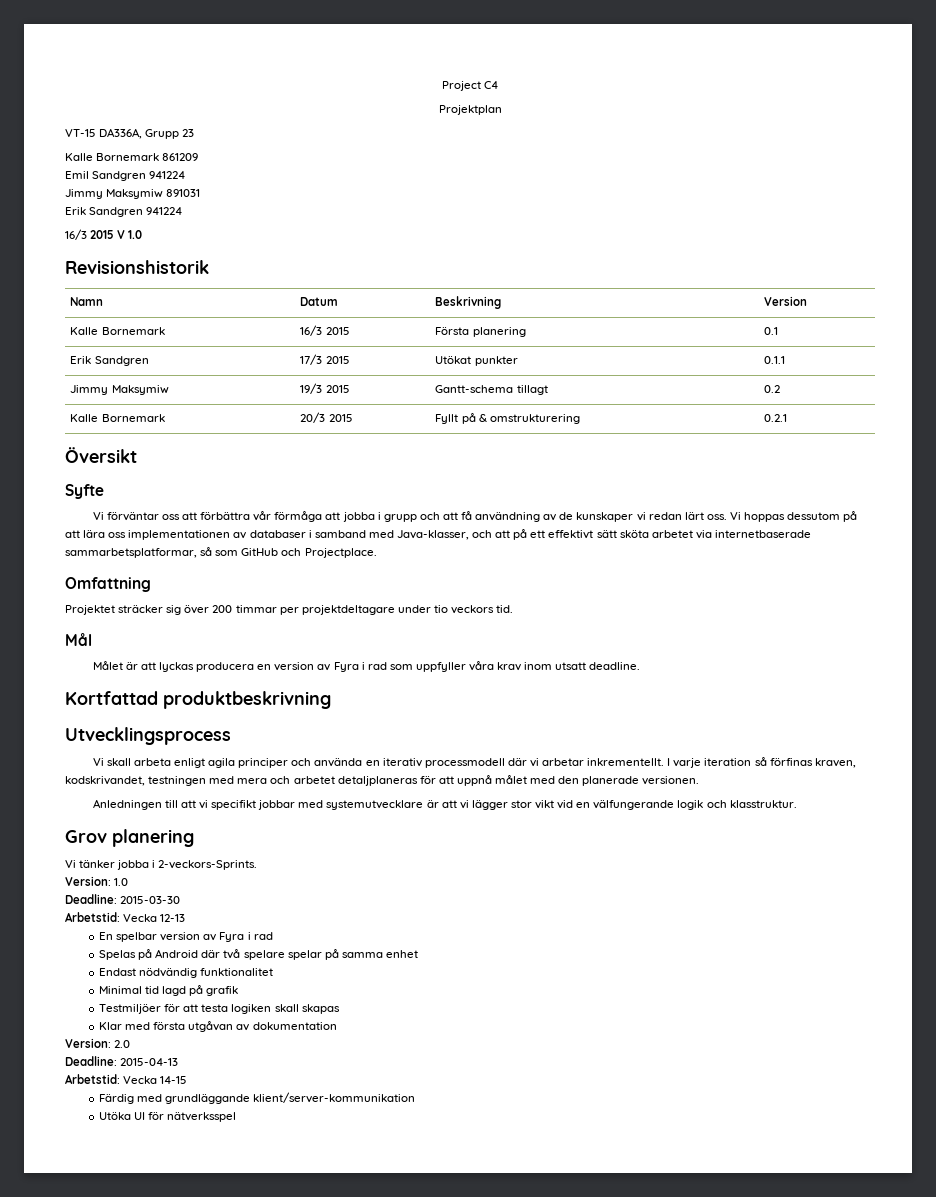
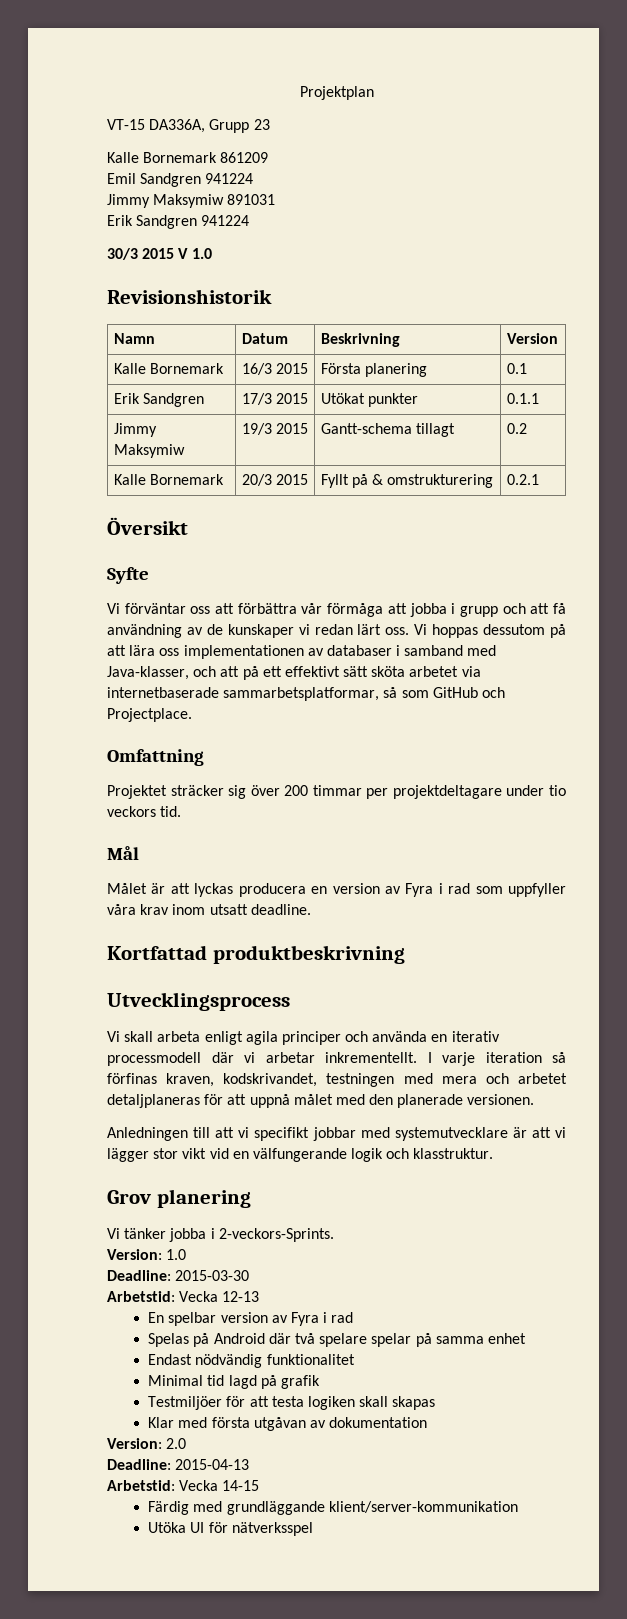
[441,81,499,91] Project C4 // -> (299, 93) none
[65,229,87,240] 16/3 -> [107,248,138,260] 30/3

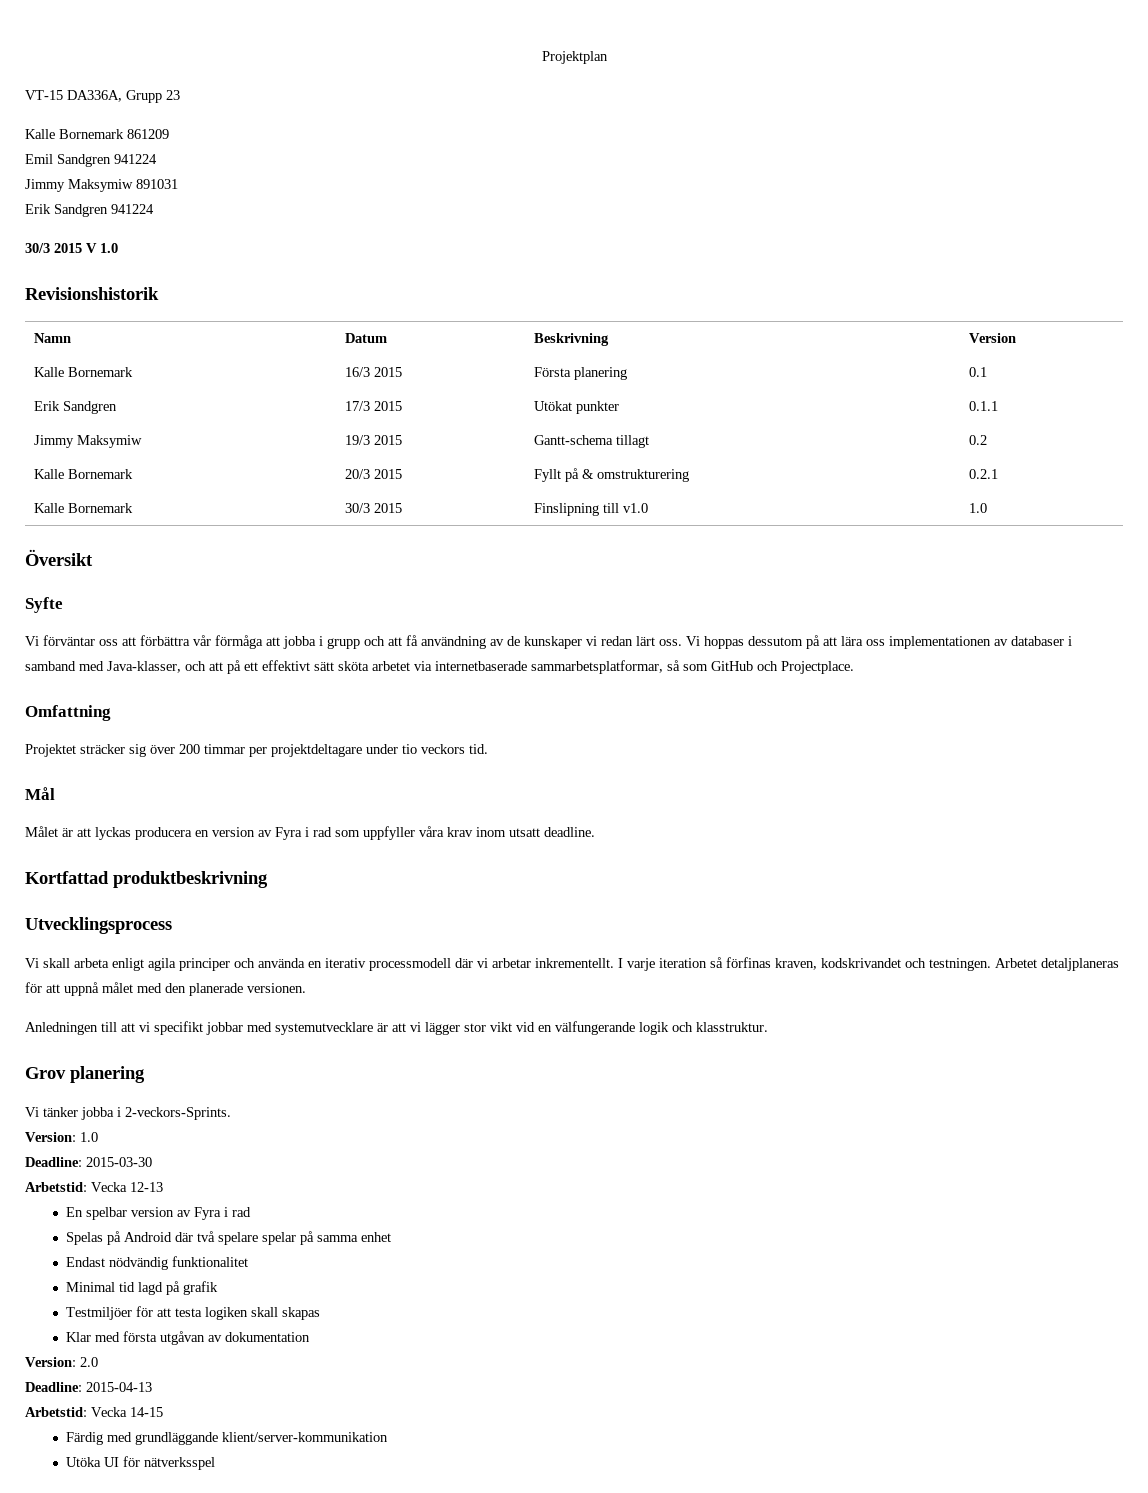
(539, 479) none -> [33,503,133,513] [344,503,402,513] [533,503,648,516] [968,503,987,513] // Kalle Bornemark | 30/3 2015 | Finslipning till v1.0 | 1.0
[223,1073,568,1087] kodskrivandet, testningen med mera och arbetet -> [821,958,1037,971] kodskrivandet och testningen. Arbetet

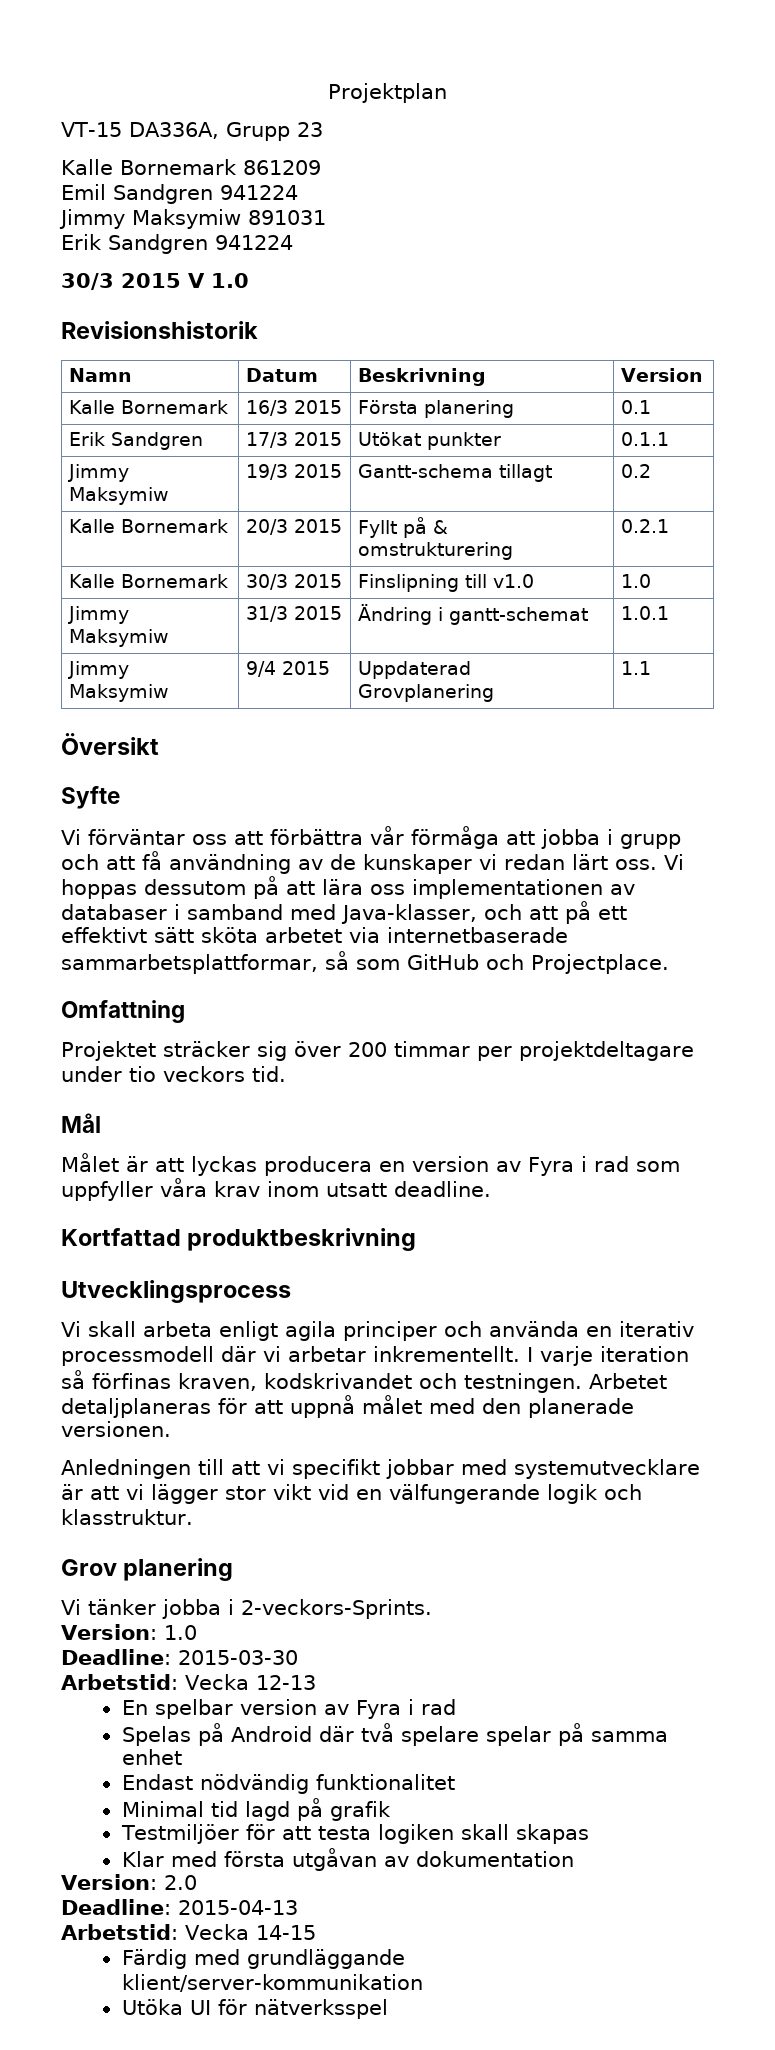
(987, 508) none -> [68,606,130,624] [69,629,170,647] [246,606,343,622] [358,604,589,625] [621,606,670,620] [68,661,130,679] [69,684,170,702] [246,661,331,677] [358,661,472,679] [358,684,495,702] [621,661,652,675] // Jimmy Maksymiw | 31/3 2015 | Ändring i gantt-schemat | 1.0.1 // Jimmy Maksymiw | 9/4 2015 | Uppdaterad Grovplanering | 1.1
[531,660,663,674] sammarbetsplatformar, -> [61,954,318,974] sammarbetsplattformar,

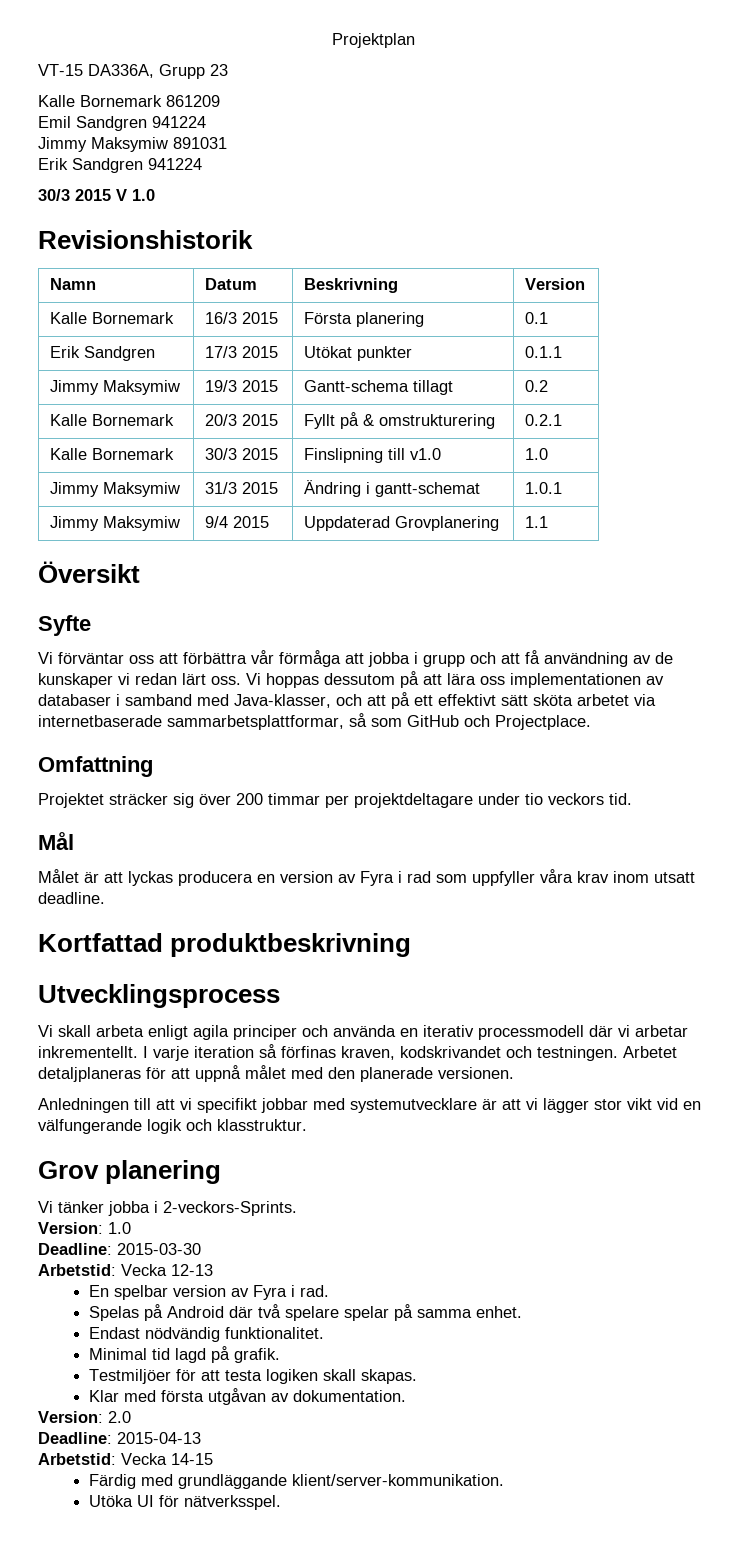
[421,1699,457,1715] rad -> [300,1285,330,1297] rad.
[121,1749,182,1765] enhet -> [476,1306,523,1318] enhet.
[315,1774,455,1790] funktionalitet -> [225,1327,325,1339] funktionalitet.
[329,1801,391,1821] grafik -> [234,1348,281,1363] grafik.
[516,1824,590,1844] skapas -> [361,1369,418,1384] skapas.
[415,1851,574,1867] dokumentation -> [293,1390,407,1402] dokumentation.
[121,1974,424,1992] klient/server-kommunikation -> [292,1474,505,1486] klient/server-kommunikation.
[253,1999,388,2019] nätverksspel -> [184,1495,282,1510] nätverksspel.

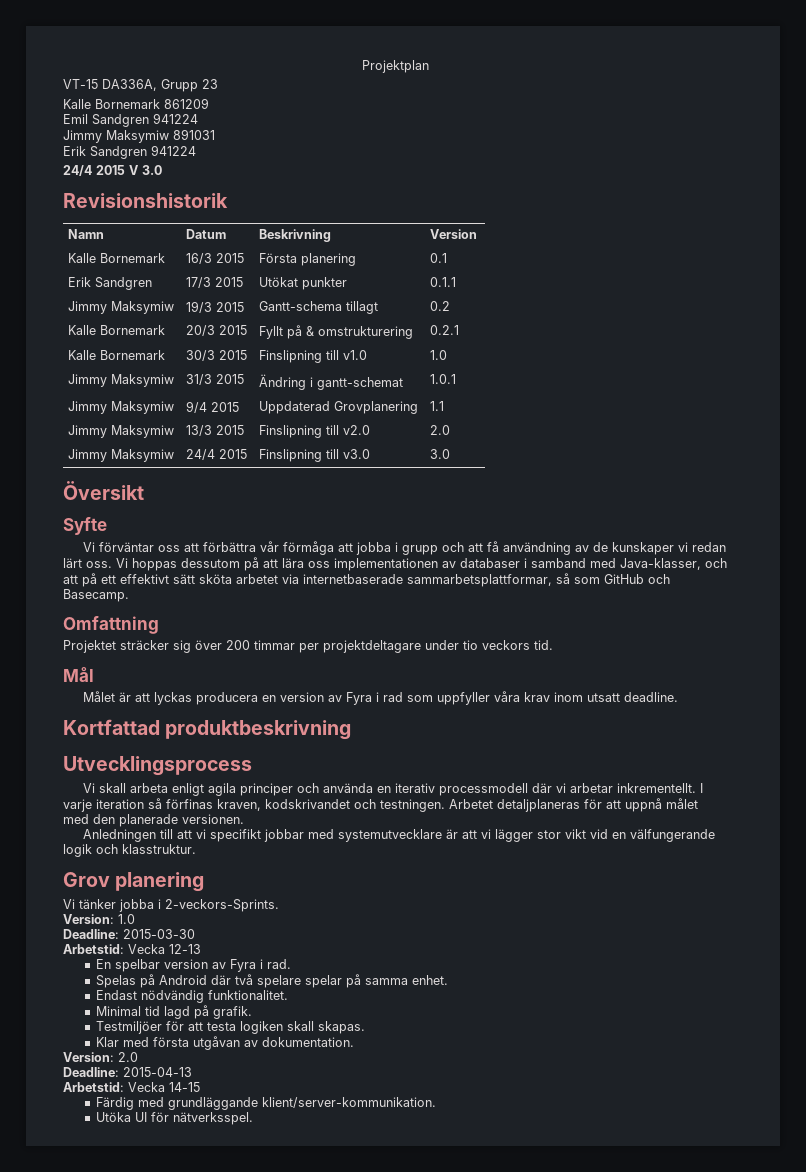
[38,189,70,201] 30/3 -> [63,165,92,176] 24/4
[132,189,155,201] 1.0 -> [142,165,162,175] 3.0
(548, 522) none -> [68,425,175,438] [186,425,245,436] [259,425,371,438] [430,425,451,435] [68,449,175,462] [186,449,248,460] [259,449,371,462] [430,449,451,459] // Jimmy Maksymiw | 13/3 2015 | Finslipning till v2.0 | 2.0 // Jimmy Maksymiw | 24/4 2015 | Finslipning till v3.0 | 3.0
[495,715,591,730] Projectplace. -> [63,589,129,602] Basecamp.

